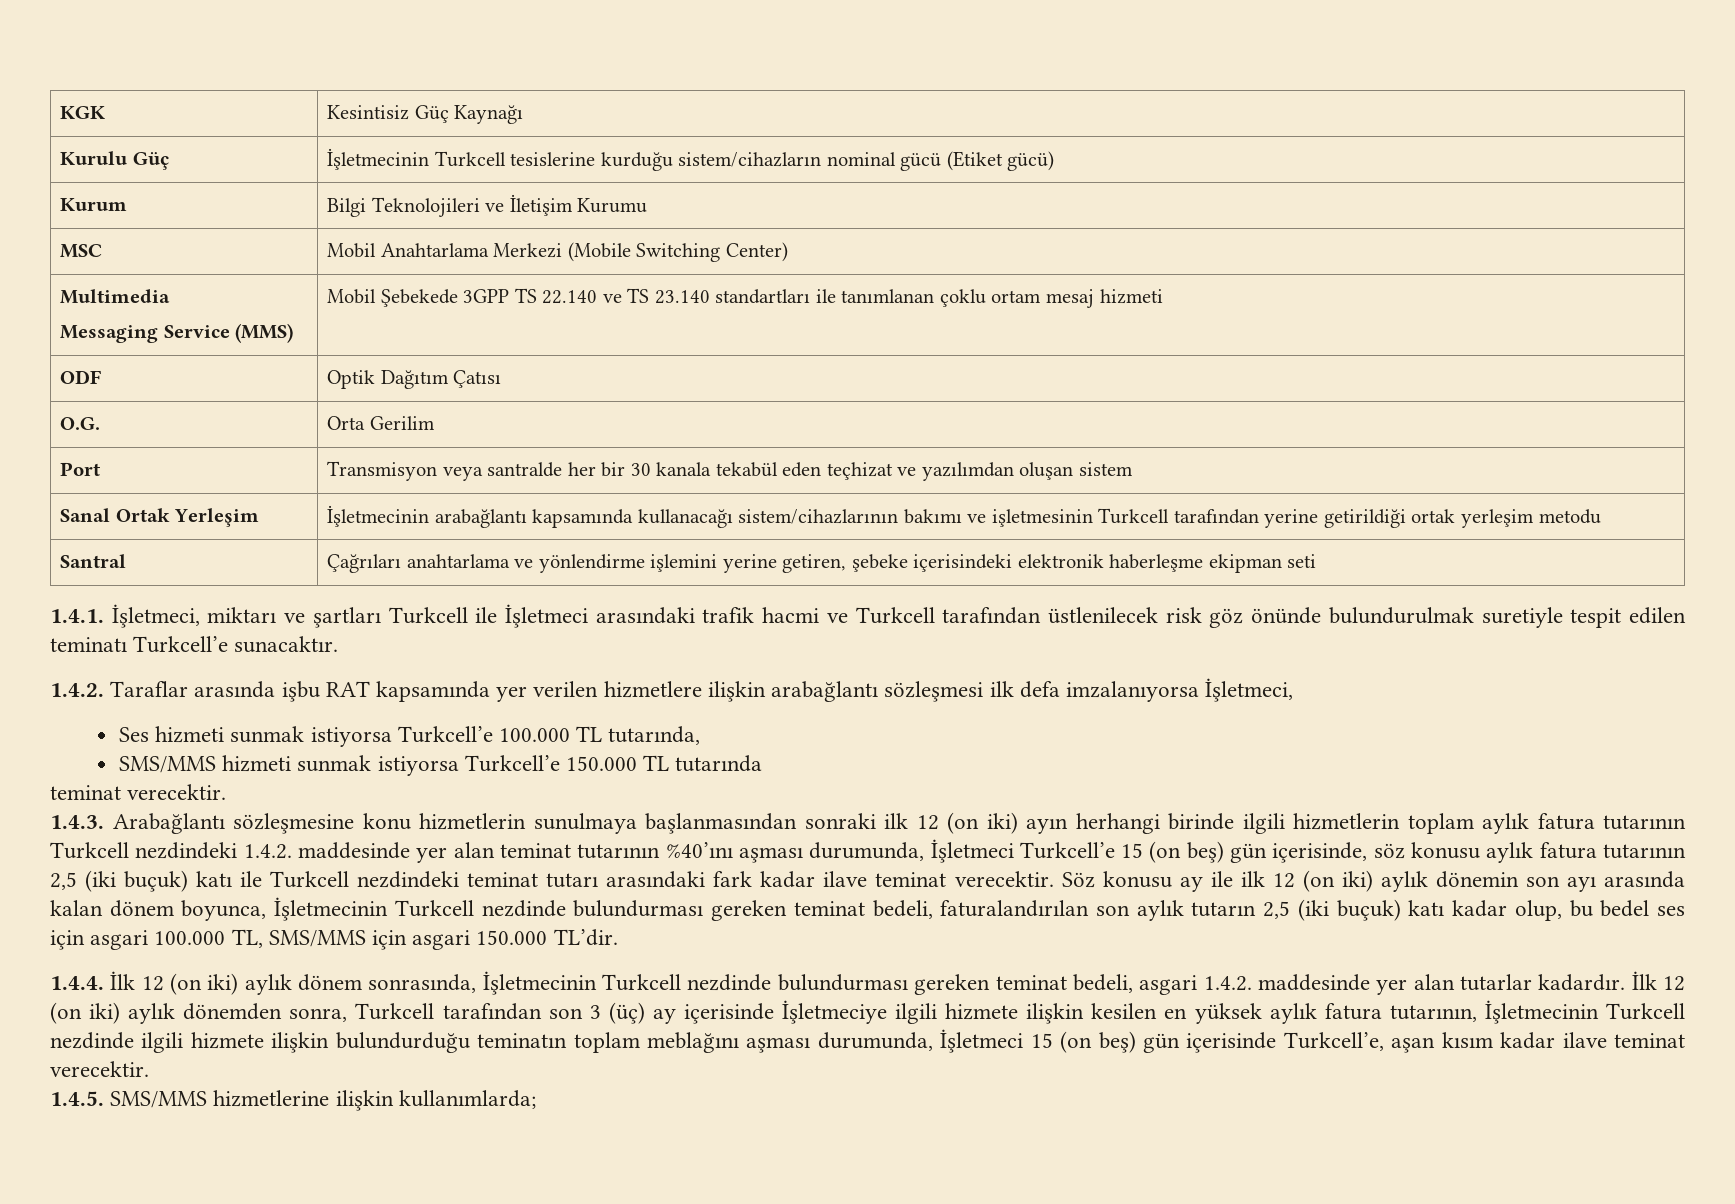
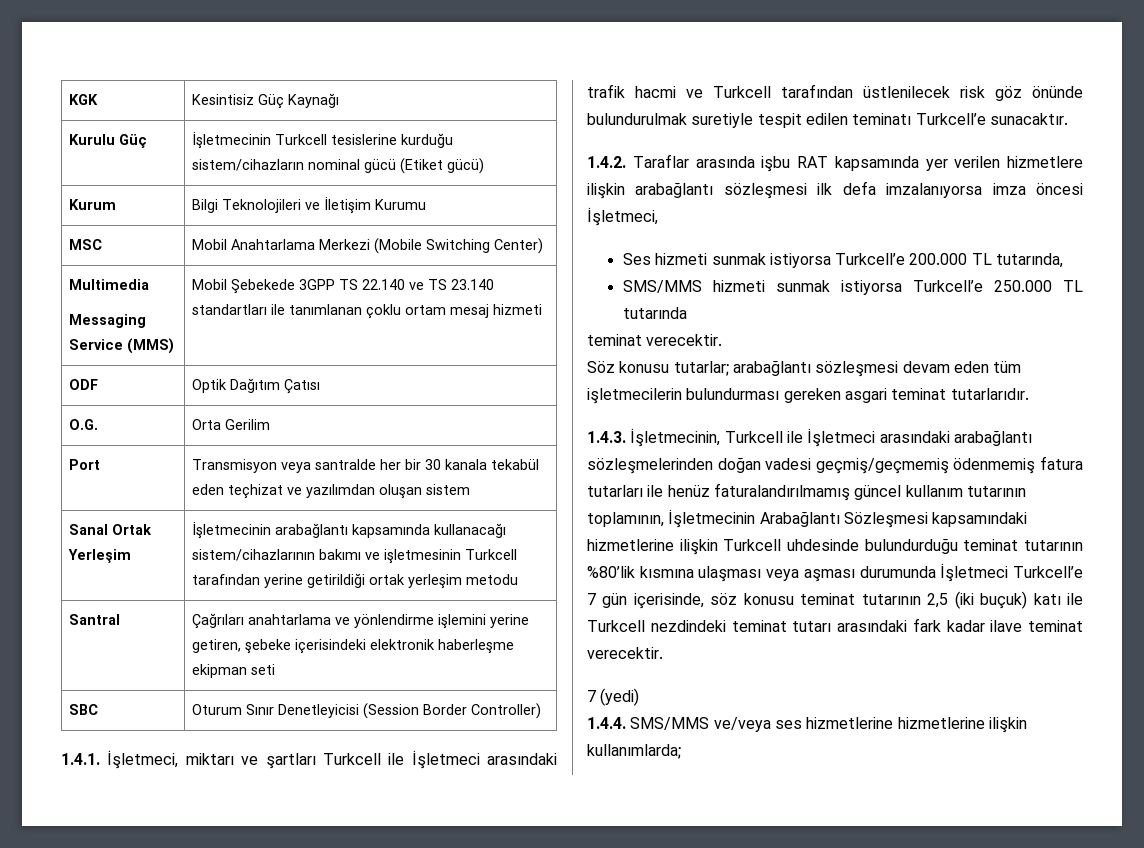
(1317, 561) none -> [68,704,98,715] [191,703,541,719] // SBC | Oturum Sınır Denetleyicisi (Session Border Controller)
(1199, 691) none -> [992,183,1083,195] imza öncesi
[499,728,571,742] 100.000 -> [909,253,968,265] 200.000
[566,756,638,771] 150.000 -> [993,280,1052,292] 250.000
[50,812,1686,834] [50,839,1224,863] 1.4.3. Arabağlantı sözleşmesine konu hizmetlerin sunulmaya başlanmasından sonraki ilk 12 (on iki) ayın herhangi birinde ilgili hizmetlerin toplam aylık fatura tutarının Turkcell nezdindeki 1.4.2. maddesinde yer alan teminat tutarının %40’ını aşması durumunda, İşletmeci Turkcell’e 15 (on beş) -> [587,360,1022,377] [587,388,1029,404] [587,428,1032,447] [587,456,1083,474] [587,483,1026,501] [587,509,1028,528] [587,538,1083,555] [587,563,1083,582] [587,593,596,605] Söz konusu tutarlar; arabağlantı sözleşmesi devam eden tüm işletmecilerin bulundurması gereken asgari teminat tutarlarıdır. // 1.4.3. İşletmecinin, Turkcell ile İşletmeci arasındaki arabağlantı sözleşmelerinden doğan vadesi geçmiş/geçmemiş ödenmemiş fatura tutarları ile henüz faturalandırılmamış güncel kullanım tutarının toplamının, İşletmecinin Arabağlantı Sözleşmesi kapsamındaki hizmetlerine ilişkin Turkcell uhdesinde bulundurduğu teminat tutarının %80’lik kısmına ulaşması veya aşması durumunda İşletmeci Turkcell’e 7
[1486,842,1597,863] aylık fatura -> [800,593,856,605] teminat
[1061,870,1685,892] [50,897,1686,921] [50,929,618,950] [50,971,1685,995] [50,1000,1685,1024] [50,1029,1685,1053] [50,1061,149,1077] [50,1091,208,1108] Söz konusu ay ile ilk 12 (on iki) aylık dönemin son ayı arasında kalan dönem boyunca, İşletmecinin Turkcell nezdinde bulundurması gereken teminat bedeli, faturalandırılan son aylık tutarın 2,5 (iki buçuk) katı kadar olup, bu bedel ses için asgari 100.000 TL, SMS/MMS için asgari 150.000 TL’dir. // 1.4.4. İlk 12 (on iki) aylık dönem sonrasında, İşletmecinin Turkcell nezdinde bulundurması gereken teminat bedeli, asgari 1.4.2. maddesinde yer alan tutarlar kadardır. İlk 12 (on iki) aylık dönemden sonra, Turkcell tarafından son 3 (üç) ay içerisinde İşletmeciye ilgili hizmete ilişkin kesilen en yüksek aylık fatura tutarının, İşletmecinin Turkcell nezdinde ilgili hizmete ilişkin bulundurduğu teminatın toplam meblağını aşması durumunda, İşletmeci 15 (on beş) gün içerisinde Turkcell’e, aşan kısım kadar ilave teminat verecektir. // 1.4.5. SMS/MMS -> [587,688,640,706] [587,717,894,732] // 7 (yedi) // 1.4.4. SMS/MMS ve/veya ses hizmetlerine

